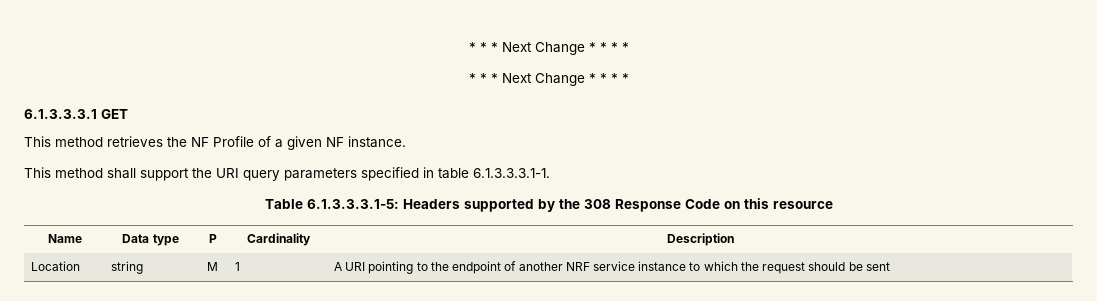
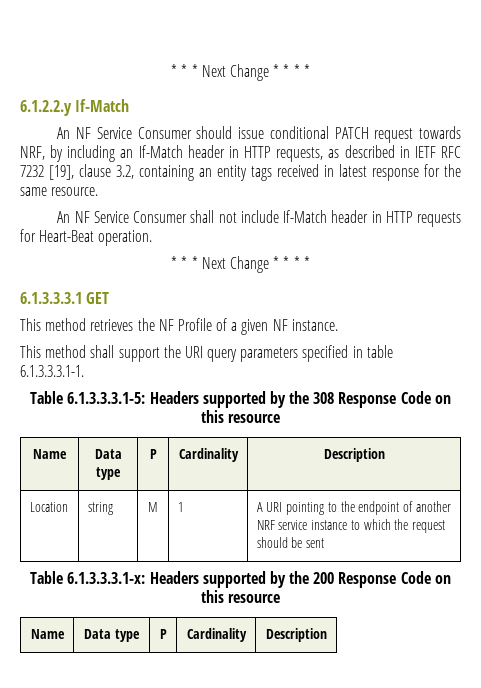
[468,42,629,55] * * * Next Change * * * * -> [171,64,310,81] [20,99,130,116] [57,126,462,143] [20,145,462,162] [20,164,461,181] [20,187,99,196] [57,210,461,227] [20,229,153,246] * * * Next Change * * * * // 6.1.2.2.y If-Match // An NF Service Consumer should issue conditional PATCH request towards NRF, by including an If-Match header in HTTP requests, as described in IETF RFC 7232 [19], clause 3.2, containing an entity tags received in latest response for the same resource. // An NF Service Consumer shall not include If-Match header in HTTP requests for Heart-Beat operation.
(890, 266) none -> [30,571,451,588] [200,590,281,603] [30,629,65,639] [84,629,140,642] [159,629,167,639] [186,628,247,642] [265,628,327,642] // Table 6.1.3.3.3.1-x: Headers supported by the 200 Response Code on this resource // Name | Data type | P | Cardinality | Description

